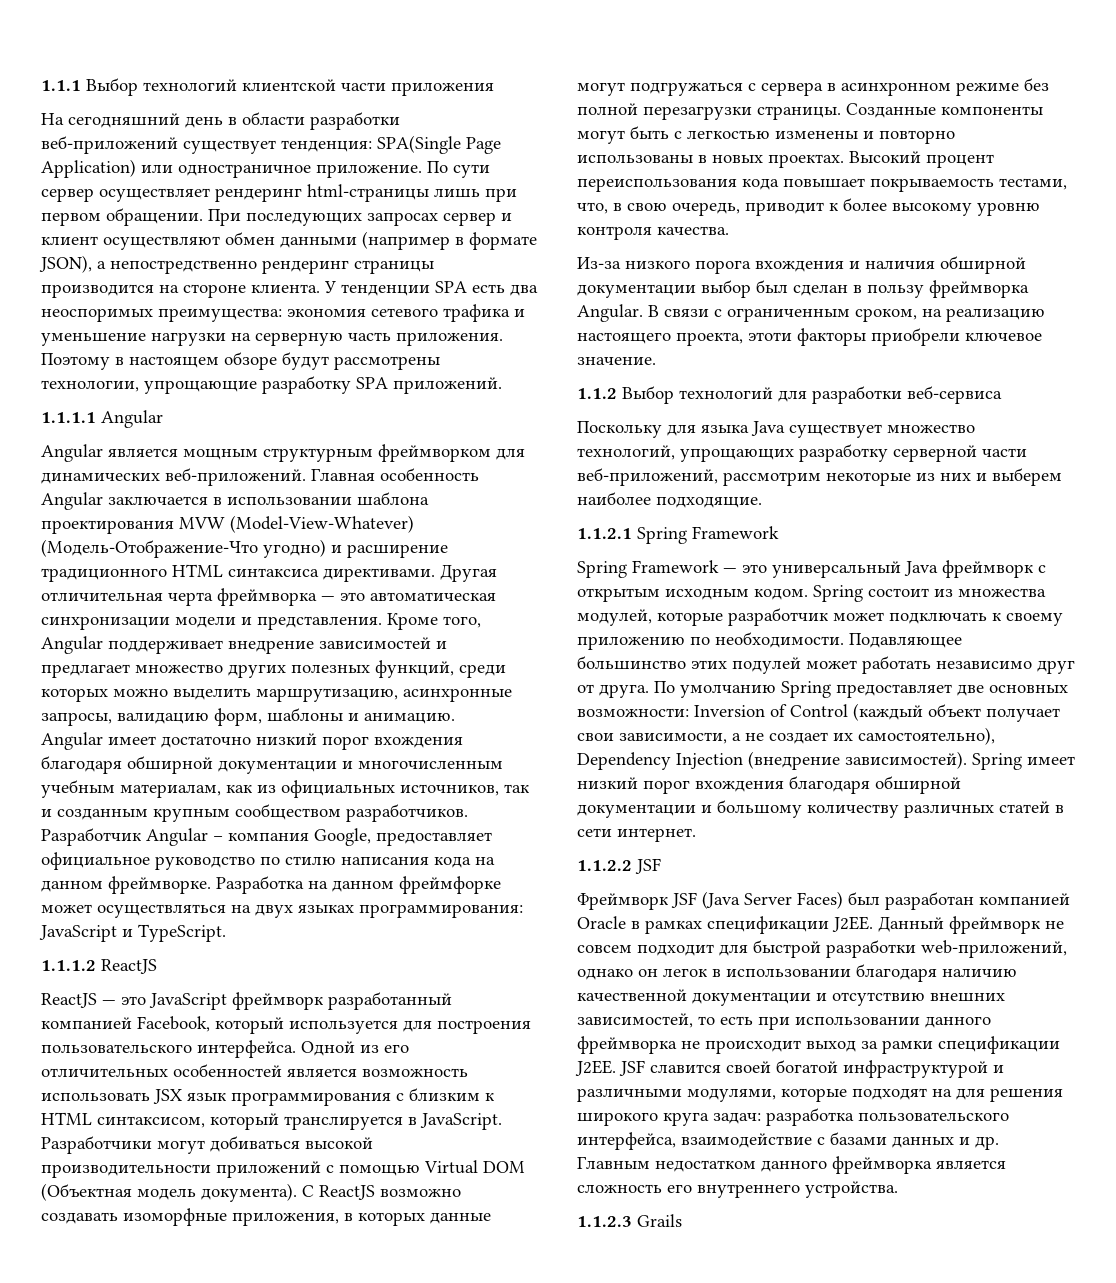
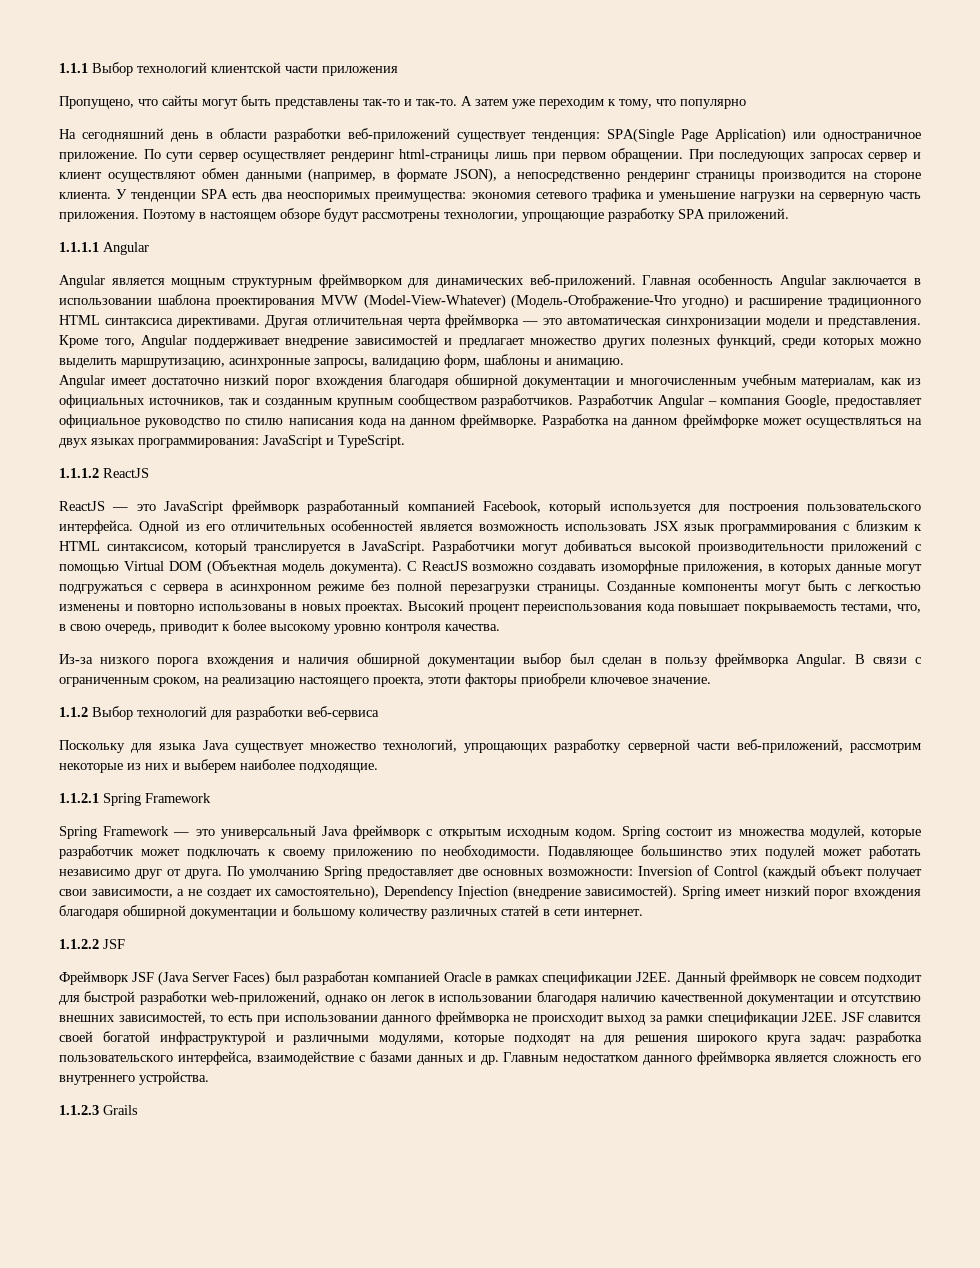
(494, 89) none -> [59,95,746,109] // Пропущено, что сайты могут быть представлены так-то и так-то. А затем уже переходим к тому, что популярно
[362,231,450,250] (например -> [308,168,377,183] (например,
[110,260,257,274] непостредственно -> [516,172,620,182] непосредственно

